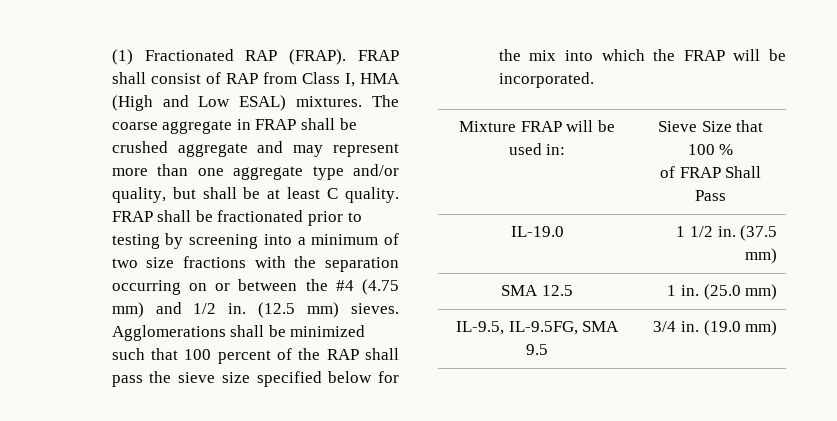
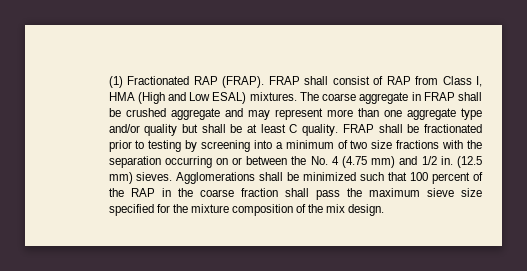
[111,187,166,203] quality, -> [144,124,178,136] quality
[335,280,354,291] #4 -> [310,156,339,165] No. 4
(359, 354) none -> [161,188,278,197] in the coarse fraction
(172, 377) none -> [368,188,420,197] maximum
[328,371,373,383] below -> (154, 210) none
[529,49,786,61] [498,72,594,88] [459,120,615,132] [508,143,566,155] [657,120,764,132] [687,144,734,155] [659,166,762,178] [695,190,726,201] [510,226,564,237] [676,225,778,241] [745,248,778,264] [501,285,573,296] [667,284,778,300] [455,321,620,335] [526,344,548,355] [653,320,778,336] mix into which the FRAP will be incorporated. // Mixture FRAP will be used in: | Sieve Size that 100 % // of FRAP Shall Pass // IL-19.0 | 1 1/2 in. (37.5 mm) // SMA 12.5 | 1 in. (25.0 mm) // IL-9.5, IL-9.5FG, SMA 9.5 | 3/4 in. (19.0 mm) -> [190,204,385,216] mixture composition of the mix design.

